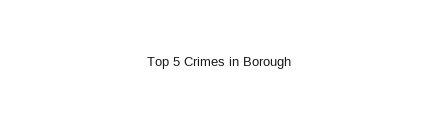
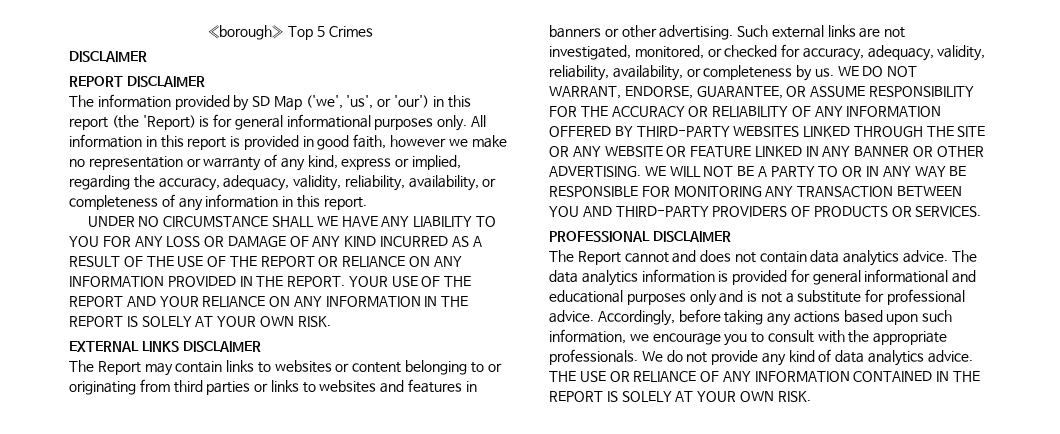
(146, 63) none -> [207,25,285,40] «borough»
[228,57,291,69] in Borough -> [69,51,147,62] [69,76,205,87] [69,94,471,111] [69,114,487,131] [69,134,507,150] [69,154,462,171] [69,175,497,191] [69,194,367,211] [87,216,496,227] [69,236,482,247] [69,256,462,267] [69,276,472,287] [69,296,469,307] [69,316,331,327] [69,341,261,352] [69,360,502,376] [69,379,477,395] [549,25,906,40] [549,44,986,61] [549,65,918,81] [549,86,974,99] [549,106,942,117] [549,126,986,137] [549,146,984,157] [549,166,967,177] [549,186,962,197] [549,206,982,217] [549,231,731,242] [549,250,977,266] [549,269,977,286] [549,289,966,306] [549,309,953,326] [549,329,948,346] [549,349,973,366] [549,371,981,382] [549,391,811,402] // DISCLAIMER // REPORT DISCLAIMER // The information provided by SD Map ('we', 'us', or 'our') in this report (the 'Report) is for general informational purposes only. All information in this report is provided in good faith, however we make no representation or warranty of any kind, express or implied, regarding the accuracy, adequacy, validity, reliability, availability, or completeness of any information in this report. // UNDER NO CIRCUMSTANCE SHALL WE HAVE ANY LIABILITY TO YOU FOR ANY LOSS OR DAMAGE OF ANY KIND INCURRED AS A RESULT OF THE USE OF THE REPORT OR RELIANCE ON ANY INFORMATION PROVIDED IN THE REPORT. YOUR USE OF THE REPORT AND YOUR RELIANCE ON ANY INFORMATION IN THE REPORT IS SOLELY AT YOUR OWN RISK. // EXTERNAL LINKS DISCLAIMER // The Report may contain links to websites or content belonging to or originating from third parties or links to websites and features in banners or other advertising. Such external links are not investigated, monitored, or checked for accuracy, adequacy, validity, reliability, availability, or completeness by us. WE DO NOT WARRANT, ENDORSE, GUARANTEE, OR ASSUME RESPONSIBILITY FOR THE ACCURACY OR RELIABILITY OF ANY INFORMATION OFFERED BY THIRD-PARTY WEBSITES LINKED THROUGH THE SITE OR ANY WEBSITE OR FEATURE LINKED IN ANY BANNER OR OTHER ADVERTISING. WE WILL NOT BE A PARTY TO OR IN ANY WAY BE RESPONSIBLE FOR MONITORING ANY TRANSACTION BETWEEN YOU AND THIRD-PARTY PROVIDERS OF PRODUCTS OR SERVICES. // PROFESSIONAL DISCLAIMER // The Report cannot and does not contain data analytics advice. The data analytics information is provided for general informational and educational purposes only and is not a substitute for professional advice. Accordingly, before taking any actions based upon such information, we encourage you to consult with the appropriate professionals. We do not provide any kind of data analytics advice. THE USE OR RELIANCE OF ANY INFORMATION CONTAINED IN THE REPORT IS SOLELY AT YOUR OWN RISK.

